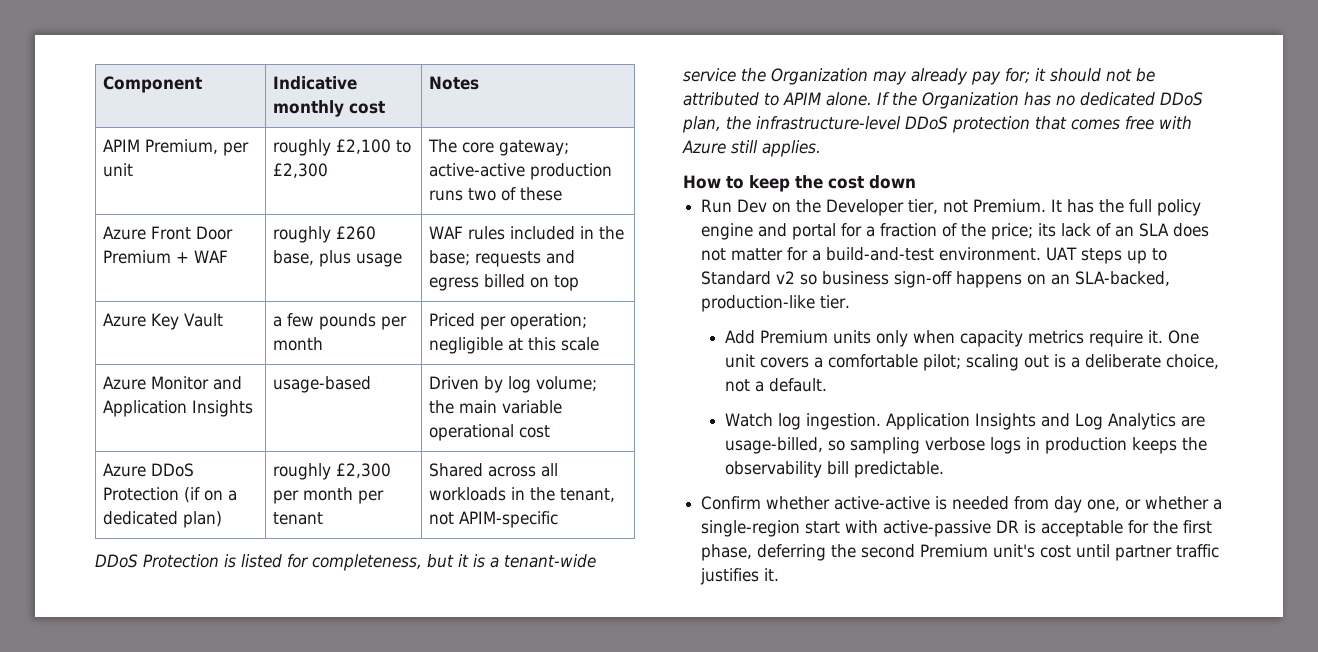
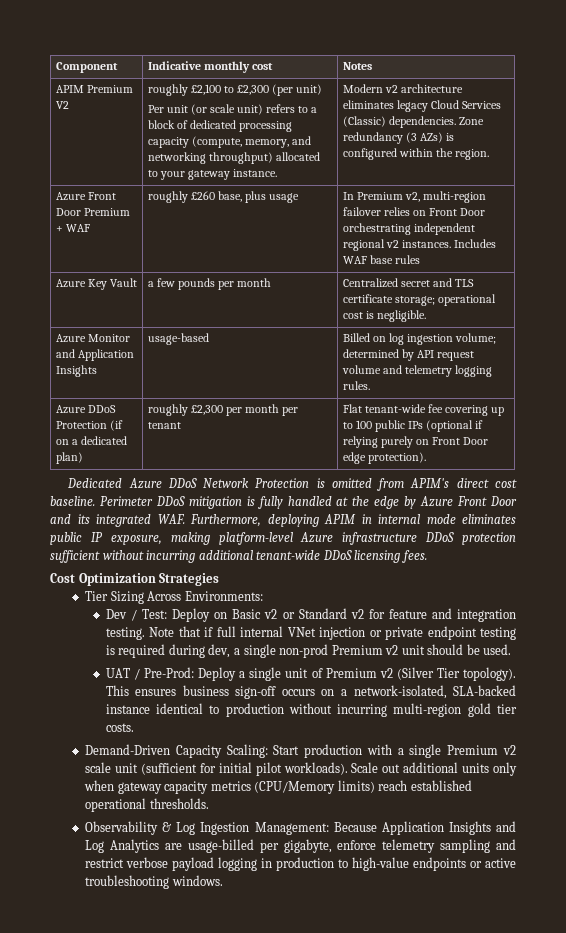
[145,139,250,156] [103,163,134,177] Premium, per unit -> [86,85,133,93] [55,101,69,109] Premium V2
[428,139,570,156] [429,163,613,180] [429,187,563,201] | The core gateway; active-active production runs two of these -> [271,84,323,96] [147,104,318,115] [147,120,292,132] [147,136,311,148] [147,152,320,164] [147,169,277,180] [342,84,463,93] [342,100,501,112] [342,116,484,128] [342,132,454,144] [342,148,489,160] (per unit) // Per unit (or scale unit) refers to a block of dedicated processing capacity (compute, memory, and networking throughput) allocated to your gateway instance. | Modern v2 architecture eliminates legacy Cloud Services (Classic) dependencies. Zone redundancy (3 AZs) is configured within the region.
[429,226,625,240] [429,250,576,267] [429,274,580,291] WAF rules included in the base; requests and egress billed on top -> [342,191,486,203] [342,207,485,216] [342,223,475,235] [342,239,496,251] [342,255,420,264] In Premium v2, multi-region failover relies on Front Door orchestrating independent regional v2 instances. Includes WAF base rules
[429,313,588,330] [429,337,600,354] Priced per operation; negligible at this scale -> [342,278,474,288] [342,294,496,306] [342,310,426,322] Centralized secret and TLS certificate storage; operational cost is negligible.
[429,376,598,393] [429,400,563,414] [429,424,551,441] Driven by log volume; the main variable operational cost -> [342,333,496,345] [342,349,474,361] [341,365,492,377] [342,381,370,390] Billed on log ingestion volume; determined by API request volume and telemetry logging rules.
[429,463,559,477] [429,487,616,502] [429,511,559,528] [95,554,596,571] [683,68,1155,85] [683,92,1203,109] [682,116,1192,133] [682,140,821,157] [683,175,916,192] [701,199,1202,216] [701,223,1210,240] [701,247,1168,264] [701,271,1171,288] [701,295,851,312] [724,330,828,344] Shared across all workloads in the tenant, not APIM-specific // DDoS Protection is listed for completeness, but it is a tenant-wide service the Organization may already pay for; it should not be attributed to APIM alone. If the Organization has no dedicated DDoS plan, the infrastructure-level DDoS protection that comes free with Azure still applies. // How to keep the cost down // Run Dev on the Developer tier, not Premium. It has the full policy engine and portal for a fraction of the price; its lack of an SLA does not matter for a build-and-test environment. UAT steps up to Standard v2 so business sign-off happens on an SLA-backed, production-like tier. // Add Premium -> [342,404,504,416] [342,420,484,432] [342,436,488,448] [342,452,426,464] [67,478,517,491] [50,496,517,509] [50,514,516,527] [50,532,516,545] [50,550,427,563] [50,573,220,586] [85,591,263,604] [105,608,516,622] [105,626,516,640] [105,644,512,658] [105,667,517,681] [105,685,516,699] [105,703,517,717] [105,723,134,732] [85,744,516,758] [85,762,459,776] Flat tenant-wide fee covering up to 100 public IPs (optional if relying purely on Front Door edge protection). // Dedicated Azure DDoS Network Protection is omitted from APIM's direct cost baseline. Perimeter DDoS mitigation is fully handled at the edge by Azure Front Door and its integrated WAF. Furthermore, deploying APIM in internal mode eliminates public IP exposure, making platform-level Azure infrastructure DDoS protection sufficient without incurring additional tenant-wide DDoS licensing fees. // Cost Optimization Strategies // Tier Sizing Across Environments: // Dev / Test: Deploy on Basic v2 or Standard v2 for feature and integration testing. Note that if full internal VNet injection or private endpoint testing is required during dev, a single non-prod Premium v2 unit should be used. // UAT / Pre-Prod: Deploy a single unit of Premium v2 (Silver Tier topology). This ensures business sign-off occurs on a network-isolated, SLA-backed instance identical to production without incurring multi-region gold tier costs. // Demand-Driven Capacity Scaling: Start production with a single Premium v2 scale unit (sufficient for initial pilot workloads). Scale out additional
(955, 337) none -> [117,782,162,794] gateway
[1088,330,1199,347] [724,354,1219,371] [724,378,827,392] [724,413,881,430] require it. One unit covers a comfortable pilot; scaling out is a deliberate choice, not a default. // Watch log ingestion. -> [254,780,472,794] [85,798,209,812] [85,821,377,835] (CPU/Memory limits) reach established operational thresholds. // Observability & Log Ingestion Management: Because
[724,437,1207,454] [724,461,944,478] [701,496,1223,513] [701,520,1213,537] [701,544,1220,561] [700,568,780,585] usage-billed, so sampling verbose logs in production keeps the observability bill predictable. // Confirm whether active-active is needed from day one, or whether a single-region start with active-passive DR is acceptable for the first phase, deferring the second Premium unit's cost until partner traffic justifies it. -> [187,839,517,853] [85,857,516,871] [85,875,223,889] usage-billed per gigabyte, enforce telemetry sampling and restrict verbose payload logging in production to high-value endpoints or active troubleshooting windows.

